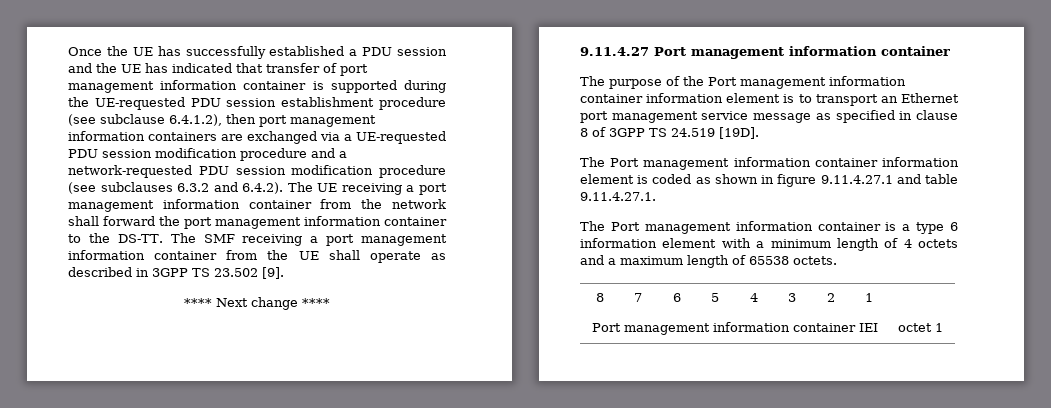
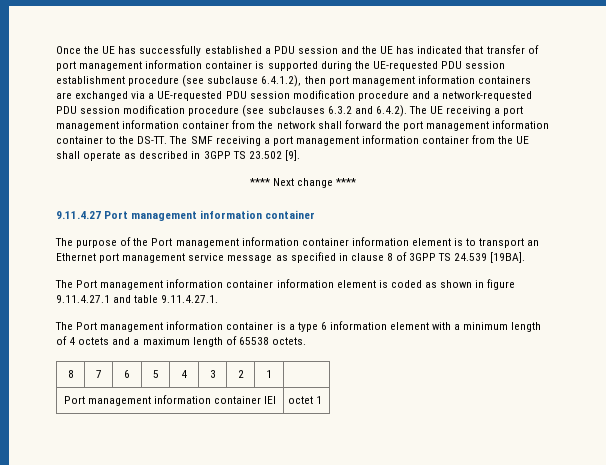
[671,127,759,139] 24.519 [19D]. -> [454,252,526,263] 24.539 [19BA].

